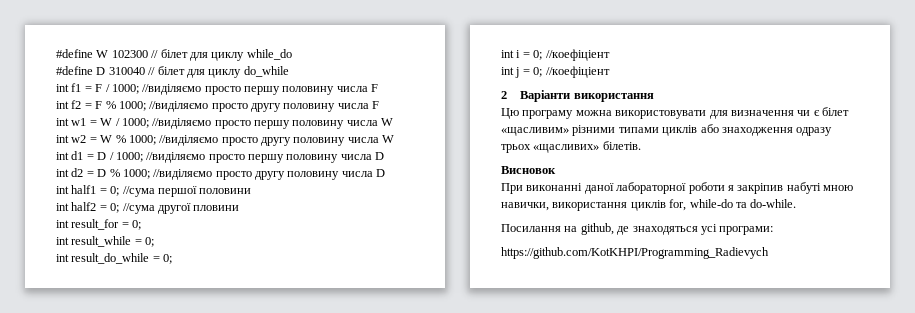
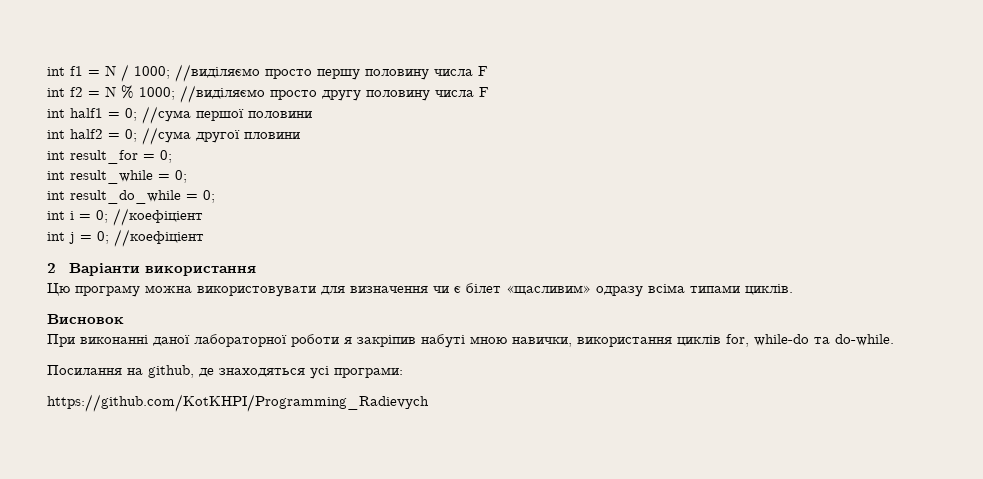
[56,49,292,61] [56,66,289,78] #define W 102300 // білет для циклу while_do // #define D 310040 // білет для циклу do_while // -> (47, 71) none
[95,84,103,92] F -> [105,65,116,76] N
[95,101,103,109] F -> [105,86,116,97] N
[56,118,394,129] [56,135,395,146] [56,151,385,163] [56,168,386,180] // int w1 = W / 1000; //виділяємо просто першу половину числа W // int w2 = W % 1000; //виділяємо просто другу половину числа W // int d1 = D / 1000; //виділяємо просто першу половину числа D // int d2 = D % 1000; //виділяємо просто другу половину числа D -> (489, 92) none
[572,124,833,136] [501,141,641,153] різними типами циклів або знаходження одразу трьох «щасливих» білетів. -> [596,284,793,297] одразу всіма типами циклів.

